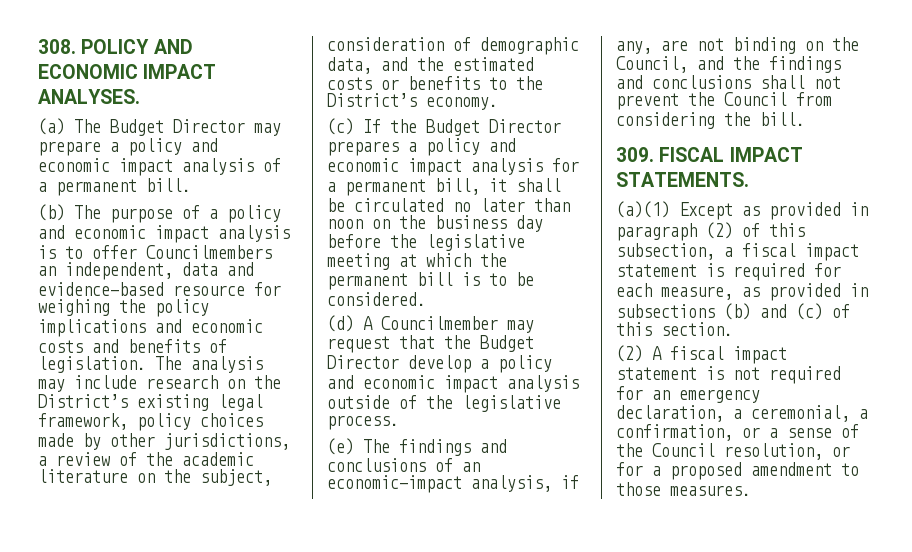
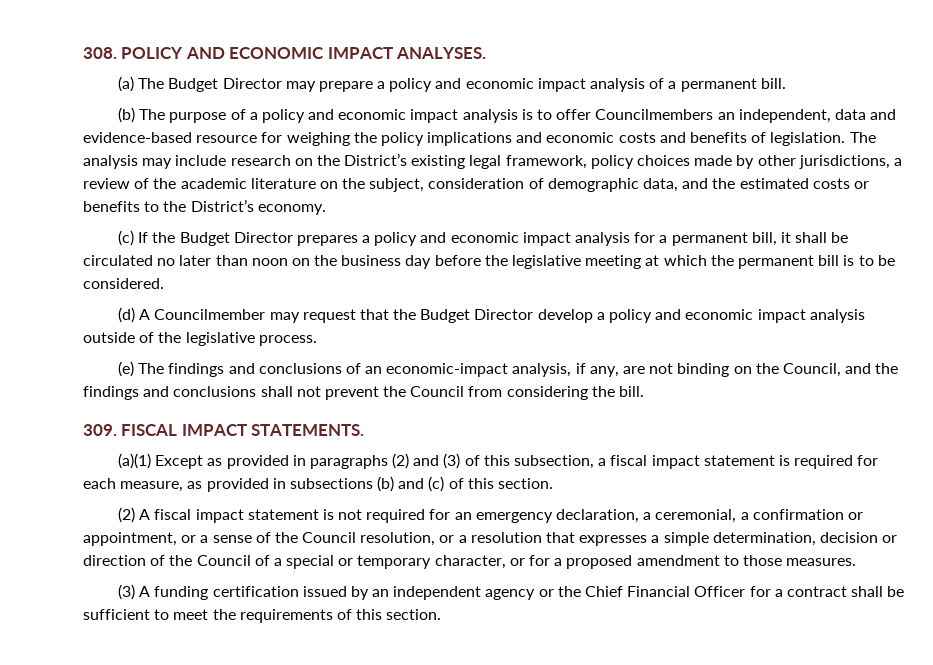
[616,222,733,241] paragraph (2) -> [309,453,461,469] paragraphs (2) and (3)
[616,424,733,441] confirmation, -> [752,509,863,520] [83,532,177,546] confirmation or appointment,
(850, 451) none -> [458,532,898,546] [83,555,525,569] a resolution that expresses a simple determination, decision or direction of the Council of a special or temporary character, or
(751, 490) none -> [117,584,905,600] [83,609,442,623] // (3) A funding certification issued by an independent agency or the Chief Financial Officer for a contract shall be sufficient to meet the requirements of this section.

